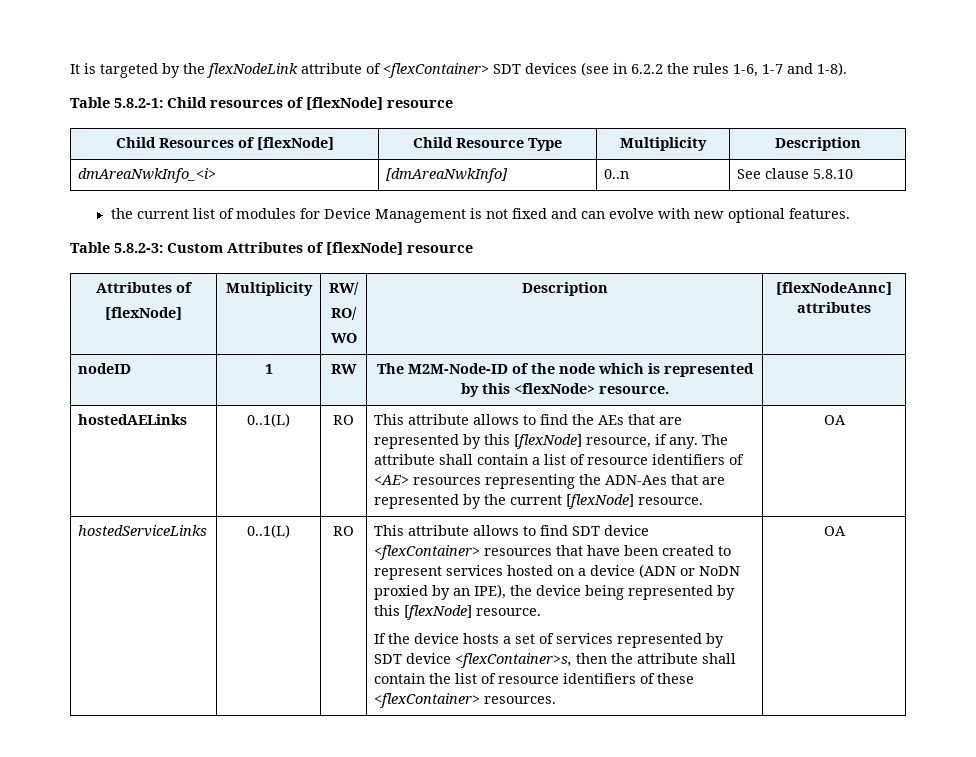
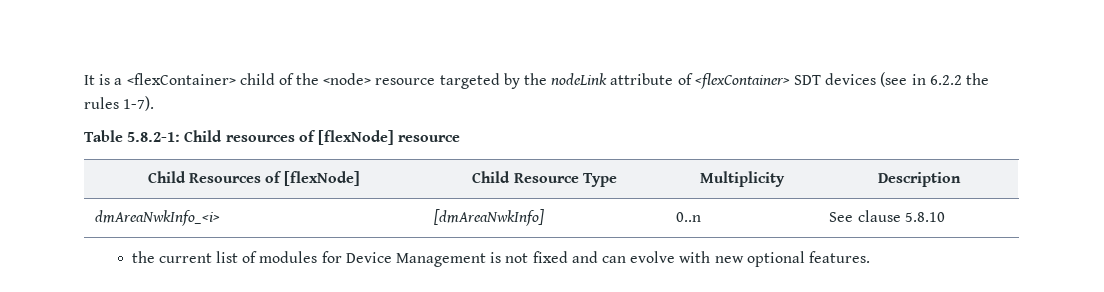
(96, 68) none -> [114,73,436,85] a <flexContainer> child of the <node> resource
[206,63,298,78] flexNodeLink -> [551,73,608,85] nodeLink
[733,62,847,77] 1-6, 1-7 and 1-8). -> [123,96,155,111] 1-7).
[70,242,473,255] [96,282,192,293] [105,307,182,320] [225,282,313,296] [329,282,359,295] [331,307,357,320] [330,333,357,343] [521,282,608,296] [776,282,893,295] [797,302,872,313] [78,363,132,374] [264,364,273,374] [331,364,357,374] [376,363,754,377] [460,383,669,397] [78,414,188,425] [247,413,290,427] [333,415,354,425] [374,414,683,425] [374,434,729,449] [374,454,745,465] [374,474,726,489] [374,494,704,509] [823,415,846,425] [78,525,208,537] [247,524,290,538] [333,526,354,536] [374,525,650,536] [374,545,732,560] [374,564,741,580] [374,584,736,600] [374,605,542,620] [374,633,725,648] [374,653,737,668] [374,673,695,684] [374,693,557,708] [823,526,846,536] // Table 5.8.2-3: Custom Attributes of [flexNode] resource // Attributes of // [flexNode] | Multiplicity | RW/ // RO/ // WO | Description | [flexNodeAnnc] attributes // nodeID | 1 | RW | The M2M-Node-ID of the node which is represented by this <flexNode> resource. | // hostedAELinks | 0..1(L) | RO | This attribute allows to find the AEs that are represented by this [flexNode] resource, if any. The attribute shall contain a list of resource identifiers of <AE> resources representing the ADN-Aes that are represented by the current [flexNode] resource. | OA // hostedServiceLinks | 0..1(L) | RO | This attribute allows to find SDT device <flexContainer> resources that have been created to represent services hosted on a device (ADN or NoDN proxied by an IPE), the device being represented by this [flexNode] resource. // If the device hosts a set of services represented by SDT device <flexContainer>s, then the attribute shall contain the list of resource identifiers of these <flexContainer> resources. | OA -> (870, 257) none

